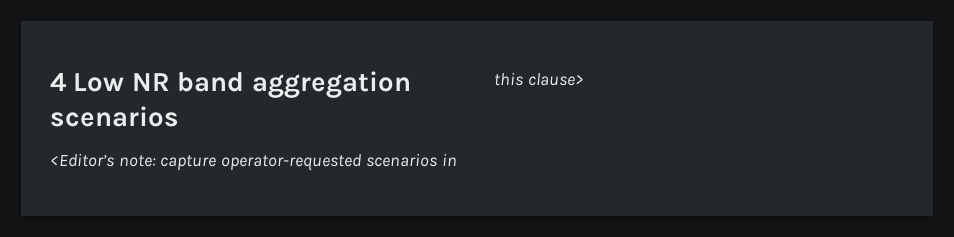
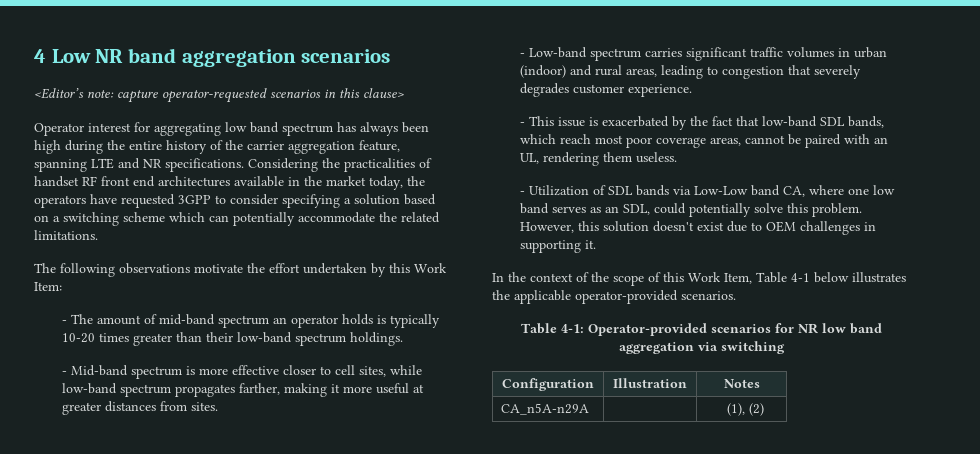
(584, 79) none -> [34,122,429,136] [34,140,400,154] [34,158,432,172] [34,176,425,190] [34,194,436,208] [34,212,440,226] [34,230,98,240] [34,263,447,277] [34,282,62,291] [61,314,440,328] [61,332,403,346] [61,365,422,379] [61,383,424,397] [61,401,218,415] [519,47,887,61] [519,65,861,79] [519,83,692,97] [519,116,884,130] [519,134,888,148] [519,152,677,166] [519,185,895,197] [519,203,862,217] [519,221,876,235] [519,240,596,253] [492,272,906,286] [492,290,736,304] [520,323,882,336] [618,341,785,354] [502,378,594,391] [613,378,687,388] [723,379,760,388] [501,403,590,415] [726,403,764,416] // Operator interest for aggregating low band spectrum has always been high during the entire history of the carrier aggregation feature, spanning LTE and NR specifications. Considering the practicalities of handset RF front end architectures available in the market today, the operators have requested 3GPP to consider specifying a solution based on a switching scheme which can potentially accommodate the related limitations. // The following observations motivate the effort undertaken by this Work Item: // - The amount of mid-band spectrum an operator holds is typically 10-20 times greater than their low-band spectrum holdings. // - Mid-band spectrum is more effective closer to cell sites, while low-band spectrum propagates farther, making it more useful at greater distances from sites. // - Low-band spectrum carries significant traffic volumes in urban (indoor) and rural areas, leading to congestion that severely degrades customer experience. // - This issue is exacerbated by the fact that low-band SDL bands, which reach most poor coverage areas, cannot be paired with an UL, rendering them useless. // - Utilization of SDL bands via Low-Low band CA, where one low band serves as an SDL, could potentially solve this problem. However, this solution doesn't exist due to OEM challenges in supporting it. // In the context of the scope of this Work Item, Table 4-1 below illustrates the applicable operator-provided scenarios. // Table 4-1: Operator-provided scenarios for NR low band aggregation via switching // Configuration | Illustration | Notes // CA_n5A-n29A | | (1), (2)

